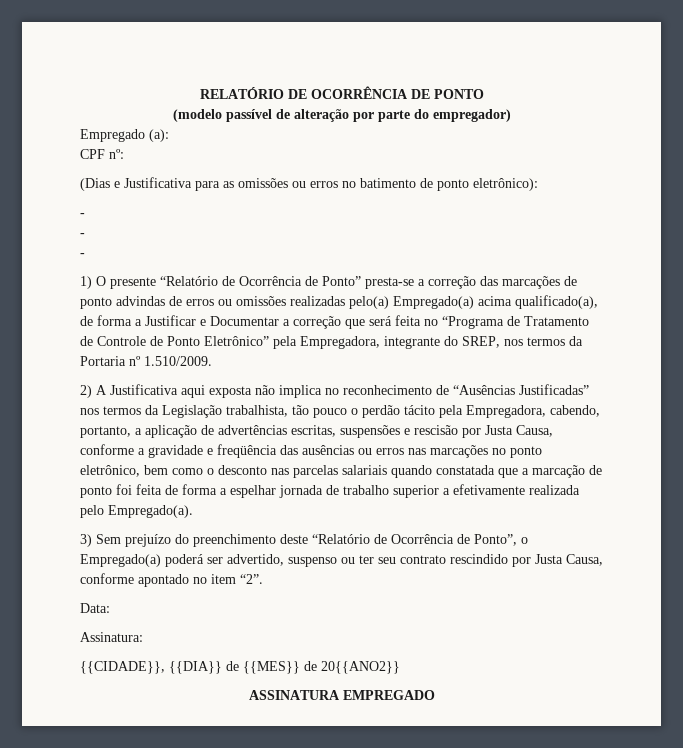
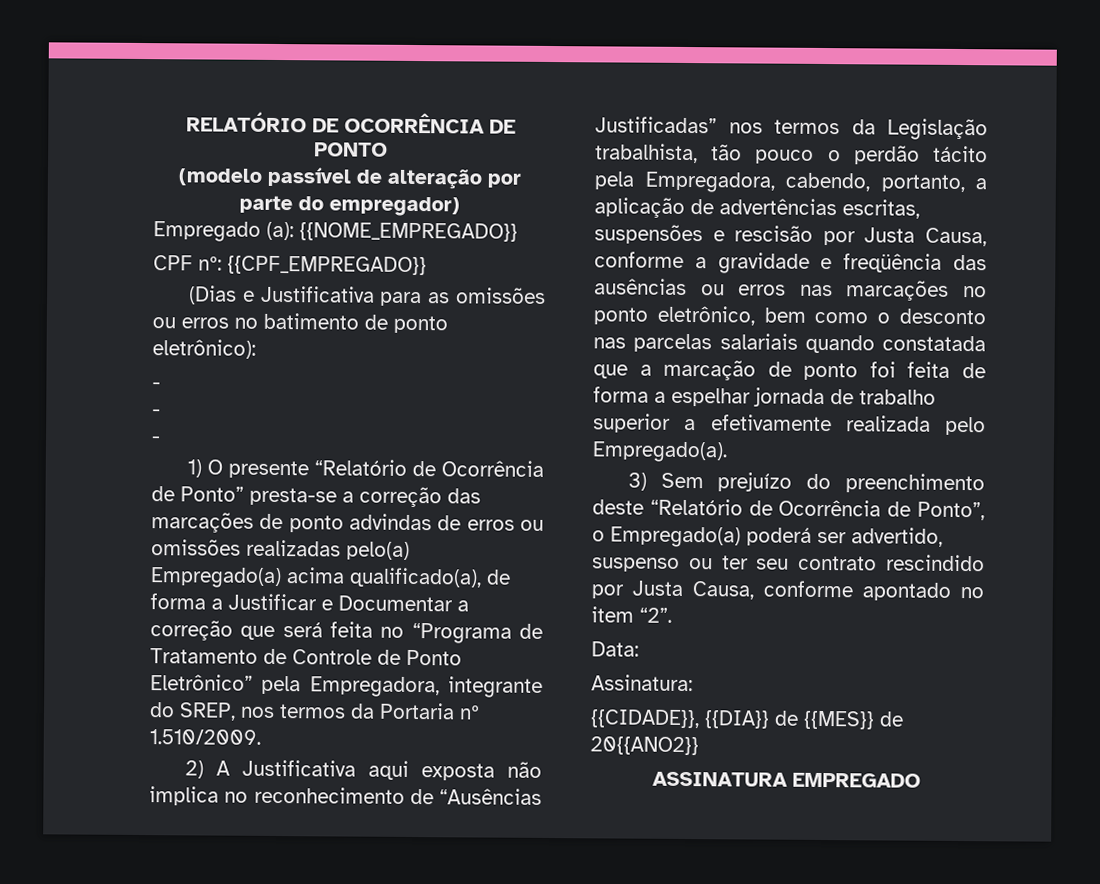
(169, 135) none -> [299,222,518,242] {{NOME_EMPREGADO}}
(124, 154) none -> [227,255,427,276] {{CPF_EMPREGADO}}

